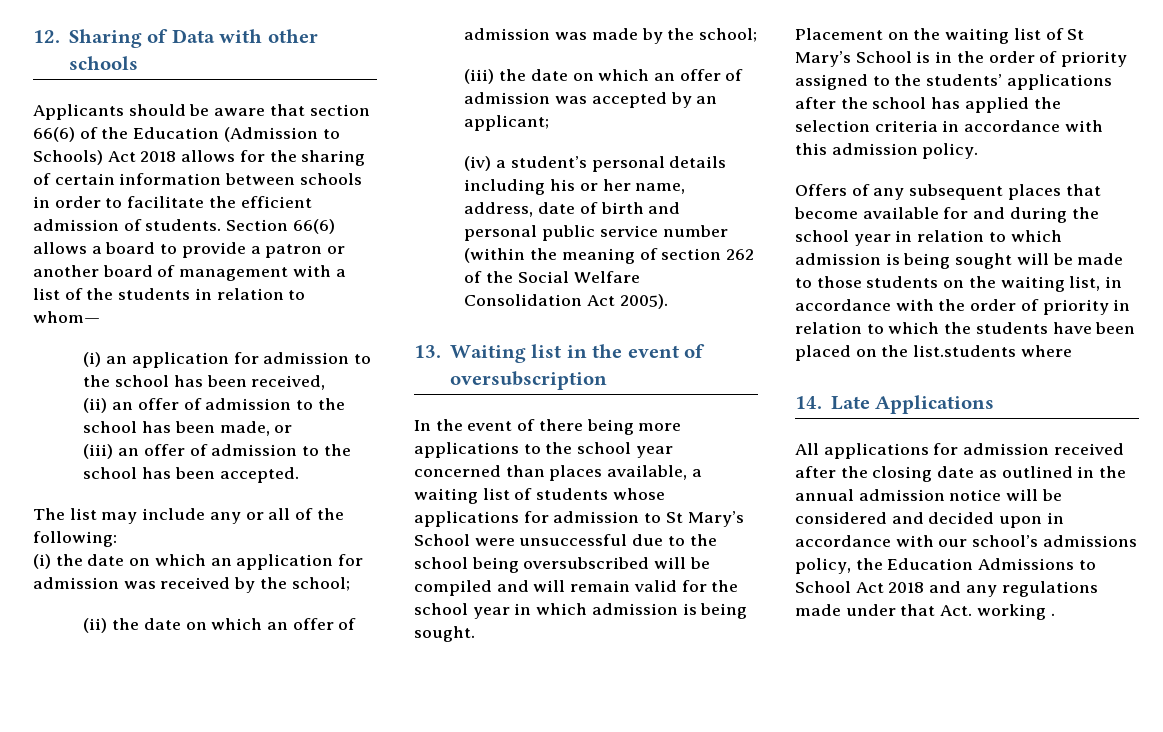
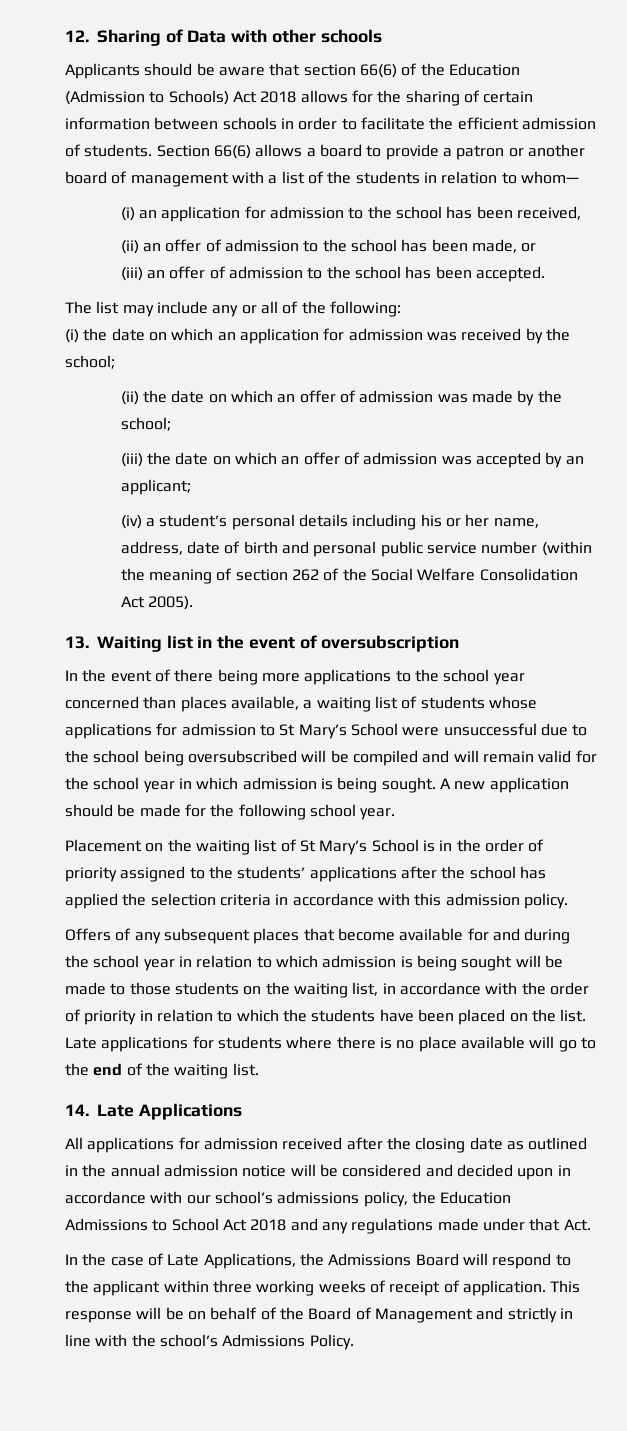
(475, 634) none -> [439,777,569,793] [65,804,396,820] A new application should be made for the following school year.
[913,345,1072,357] list.students where -> [560,1009,587,1022] [65,1036,596,1052] [65,1063,259,1079] list. Late applications for students where there is no place available will go to the end of the waiting list.
[976,604,1055,620] working . -> [65,1253,571,1269] [65,1280,581,1296] [65,1307,573,1323] [65,1334,354,1350] // In the case of Late Applications, the Admissions Board will respond to the applicant within three working weeks of receipt of application. This response will be on behalf of the Board of Management and strictly in line with the school’s Admissions Policy.

